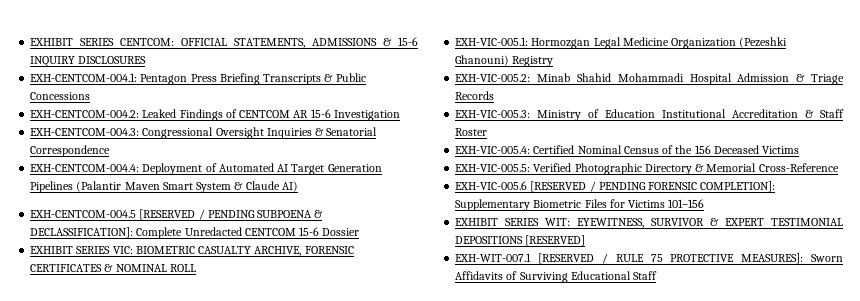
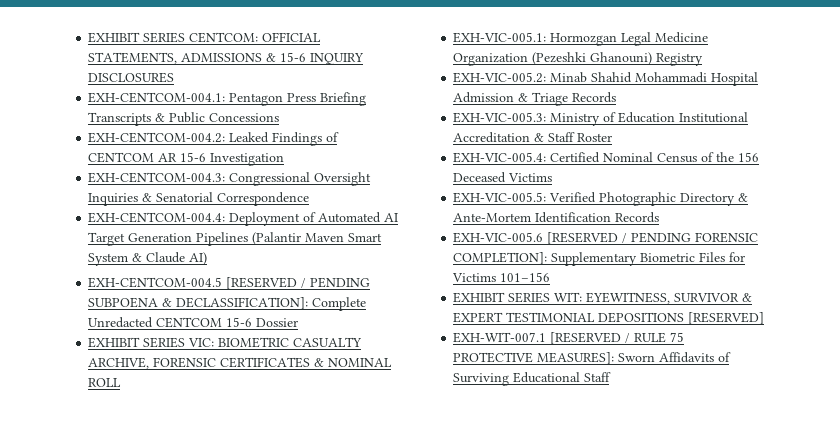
[706,163,839,172] Memorial Cross-Reference -> [453,212,660,223] Ante-Mortem Identification Records

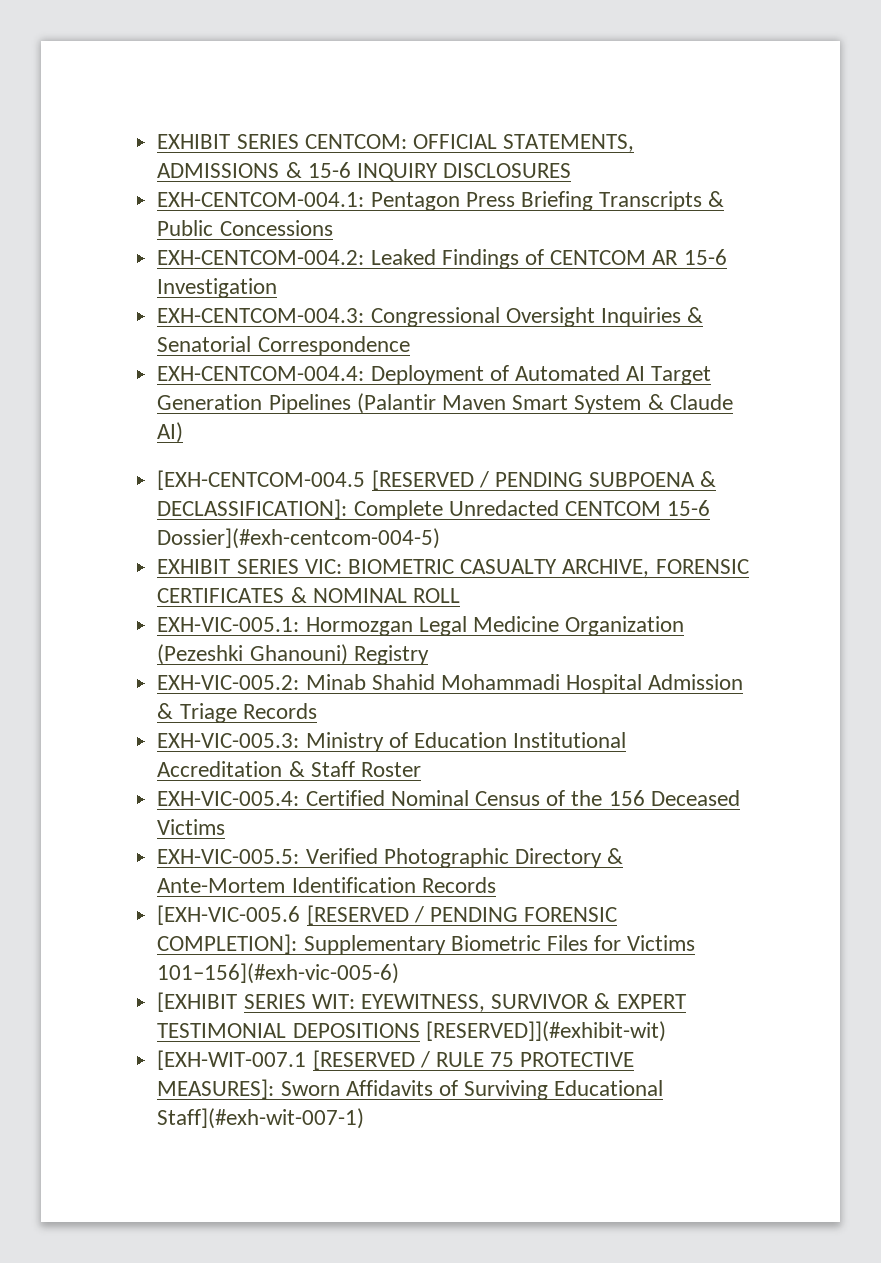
[88,277,223,288] EXH-CENTCOM-004.5 -> [157,470,366,490] [EXH-CENTCOM-004.5
[256,318,299,327] Dossier -> [157,528,441,549] Dossier](#exh-centcom-004-5)
[453,232,544,243] EXH-VIC-005.6 -> [157,905,301,925] [EXH-VIC-005.6
[500,272,551,282] [453,292,506,303] 101–156 // EXHIBIT -> [157,963,400,984] [157,992,238,1012] 101–156](#exh-vic-005-6) // [EXHIBIT
[688,312,765,325] [453,332,547,343] [RESERVED] // EXH-WIT-007.1 -> [425,1021,666,1042] [157,1050,307,1070] [RESERVED]](#exhibit-wit) // [EXH-WIT-007.1
[584,372,612,382] Staff -> [157,1108,365,1129] Staff](#exh-wit-007-1)

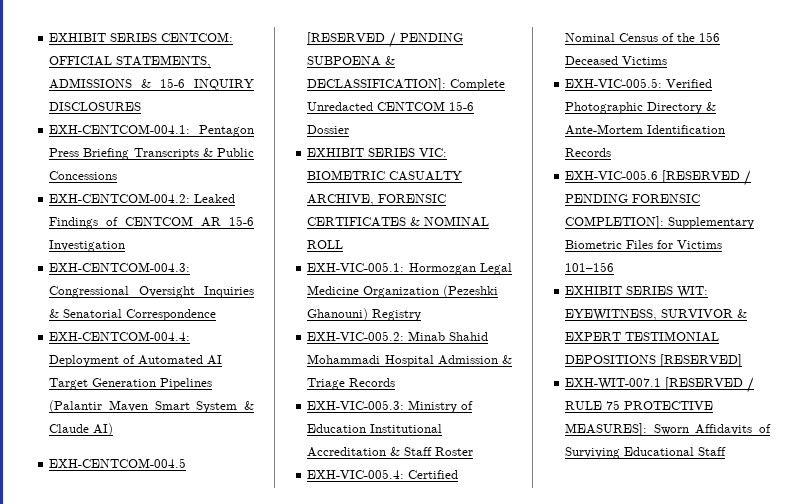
[157,470,366,490] [EXH-CENTCOM-004.5 -> [49,458,187,468] EXH-CENTCOM-004.5
[157,528,441,549] Dossier](#exh-centcom-004-5) -> [307,125,350,134] Dossier
[157,905,301,925] [EXH-VIC-005.6 -> [565,170,659,180] EXH-VIC-005.6
[157,963,400,984] [157,992,238,1012] 101–156](#exh-vic-005-6) // [EXHIBIT -> [565,262,615,272] [565,286,623,295] 101–156 // EXHIBIT
[425,1021,666,1042] [157,1050,307,1070] [RESERVED]](#exhibit-wit) // [EXH-WIT-007.1 -> [660,354,743,367] [565,378,662,390] [RESERVED] // EXH-WIT-007.1
[157,1108,365,1129] Staff](#exh-wit-007-1) -> [698,447,727,456] Staff

